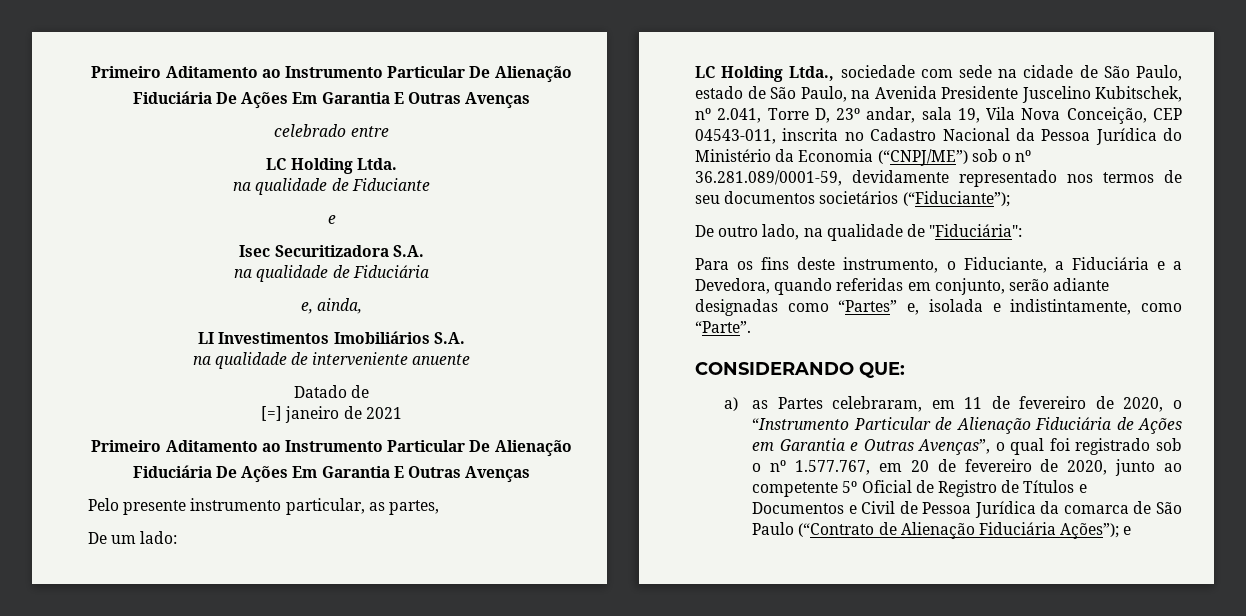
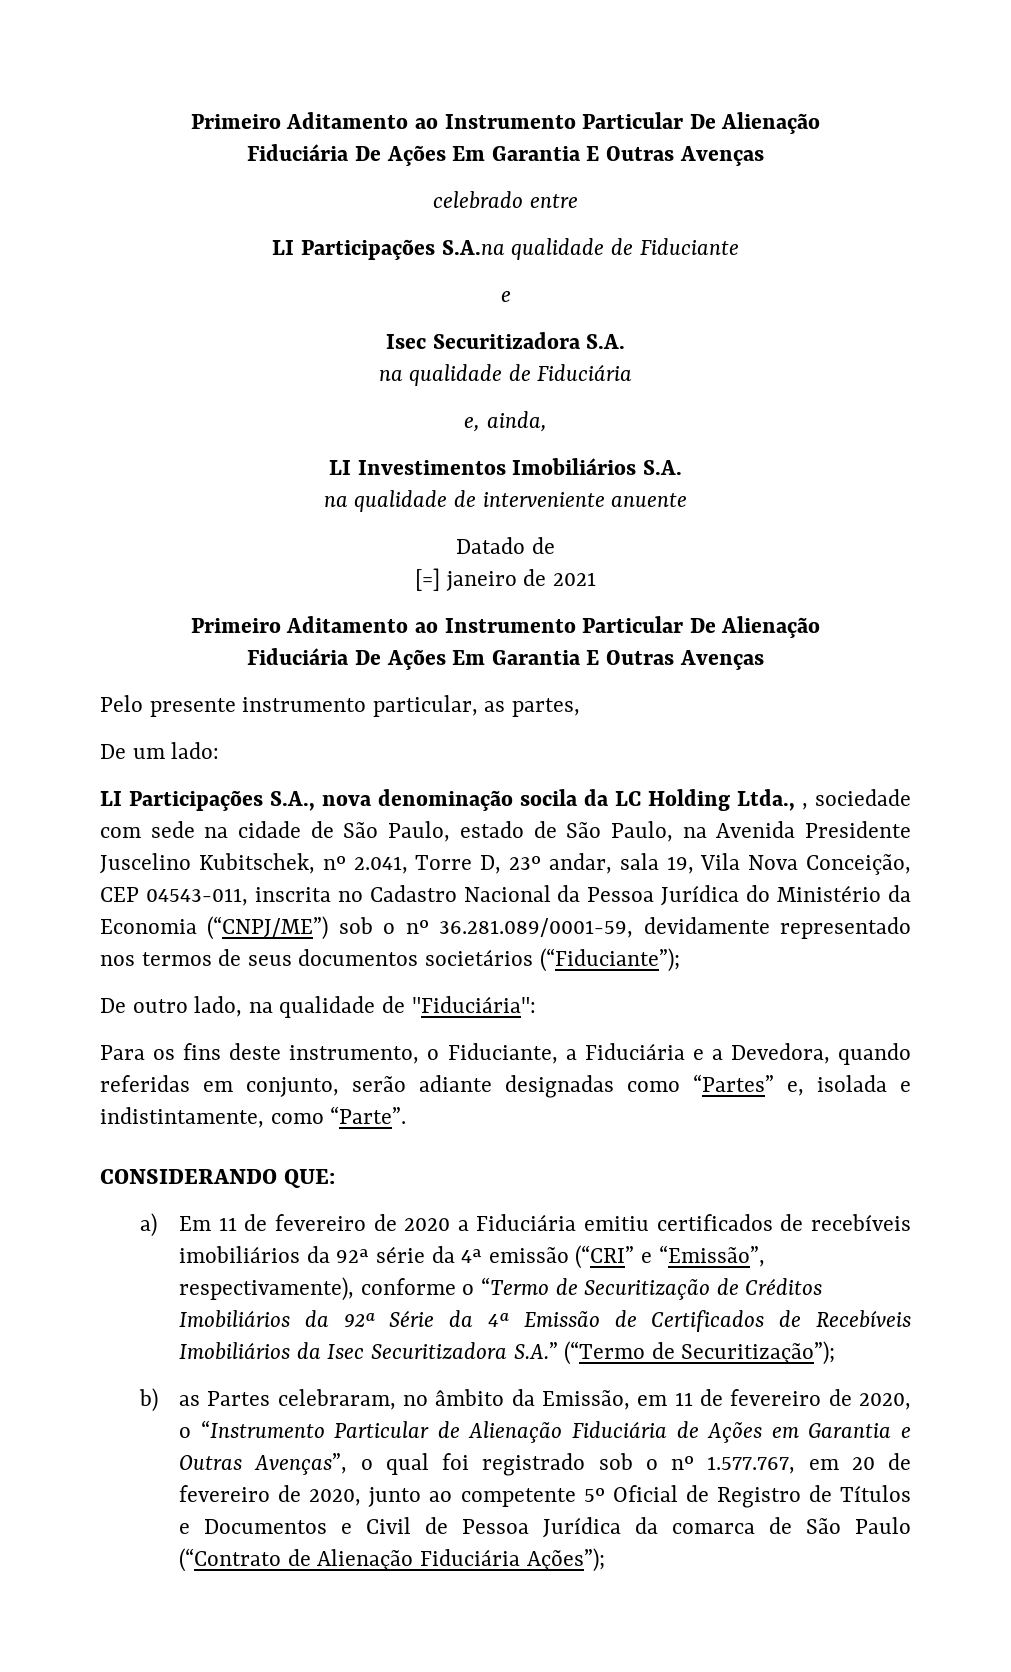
[266,158,397,174] [233,182,252,191] LC Holding Ltda. // na -> [272,239,505,260] LI Participações S.A.na
(178, 537) none -> [100,789,609,811] LI Participações S.A., nova denominação socila da
(835, 73) none -> [802,803,808,810] ,
[695,195,720,204] seu -> [247,955,292,966] seus
[752,396,923,412] as Partes celebraram, -> [179,1214,912,1231] [179,1245,765,1269] [179,1277,823,1301] [179,1310,911,1332] [179,1341,836,1365] [138,1388,631,1412] Em 11 de fevereiro de 2020 a Fiduciária emitiu certificados de recebíveis imobiliários da 92ª série da 4ª emissão (“CRI” e “Emissão”, respectivamente), conforme o “Termo de Securitização de Créditos Imobiliários da 92ª Série da 4ª Emissão de Certificados de Recebíveis Imobiliários da Isec Securitizadora S.A.” (“Termo de Securitização”); // b) as Partes celebraram, no âmbito da Emissão,
[1123,526,1132,535] e -> (605, 1560) none

